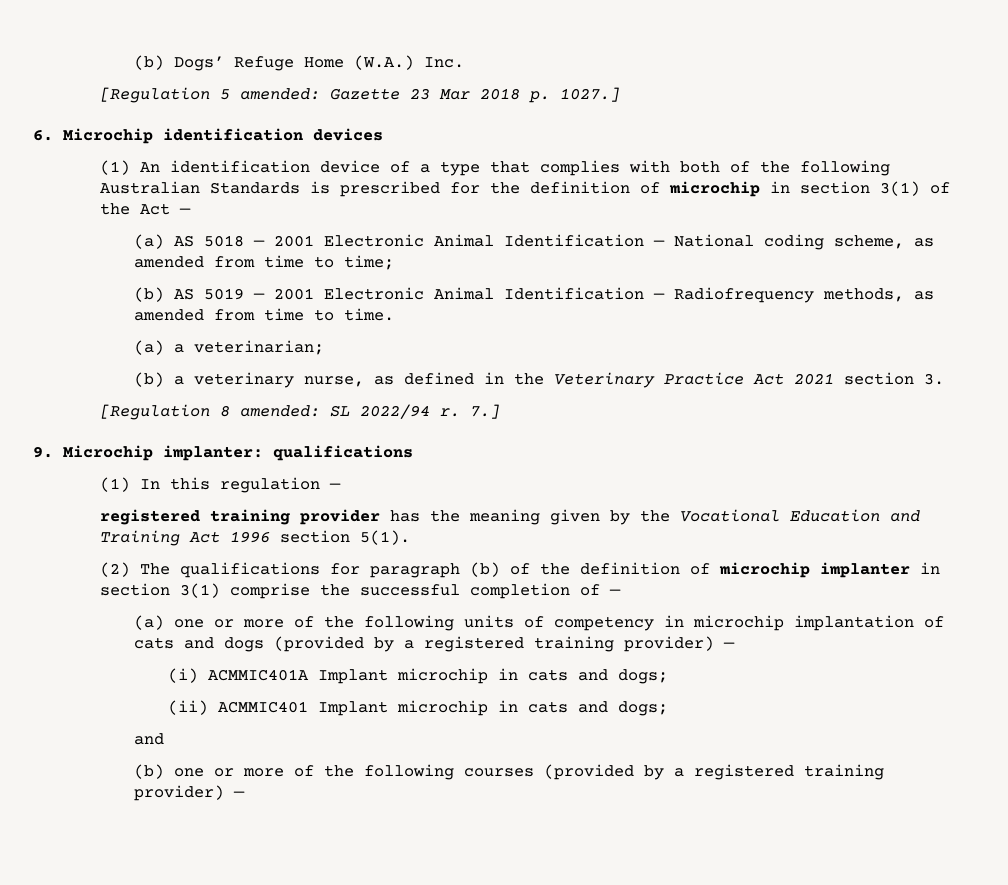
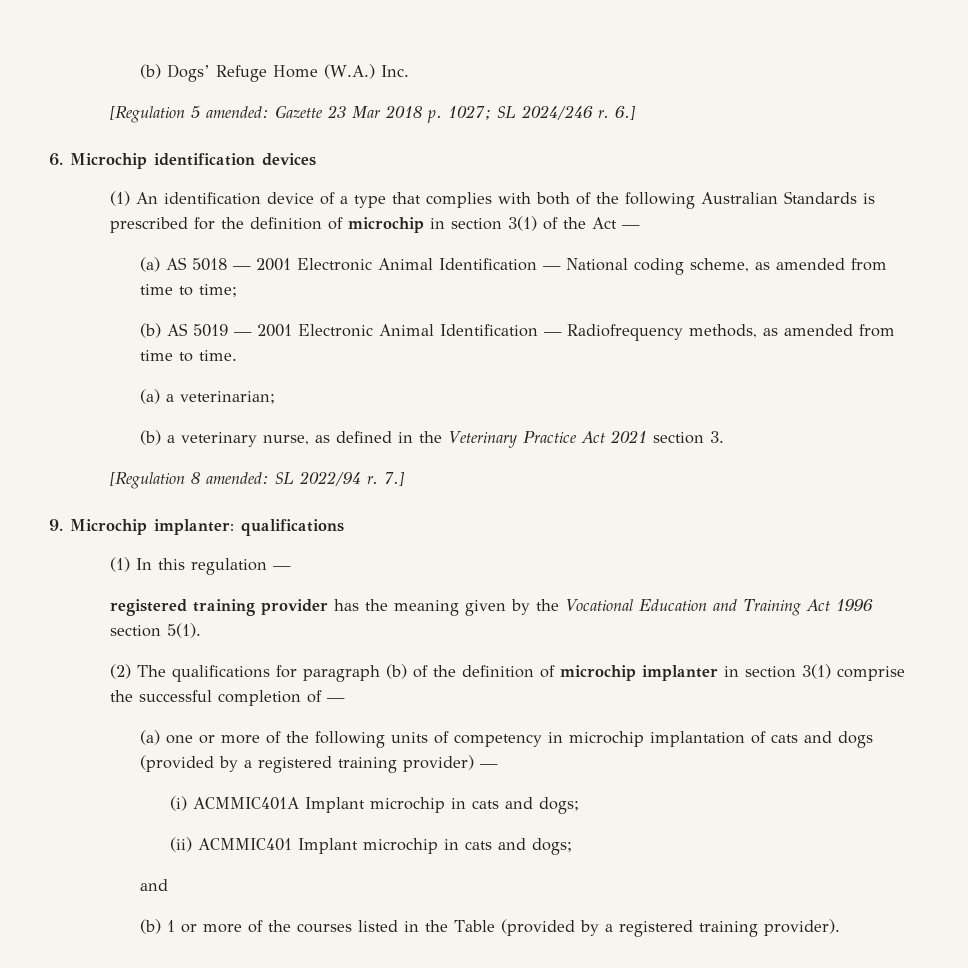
[560,87,621,102] 1027.] -> [447,105,637,120] 1027; SL 2024/246 r. 6.]
[174,764,885,780] [134,785,246,801] one or more of the following courses (provided by a registered training provider) — -> [166,919,840,937] 1 or more of the courses listed in the Table (provided by a registered training provider).

